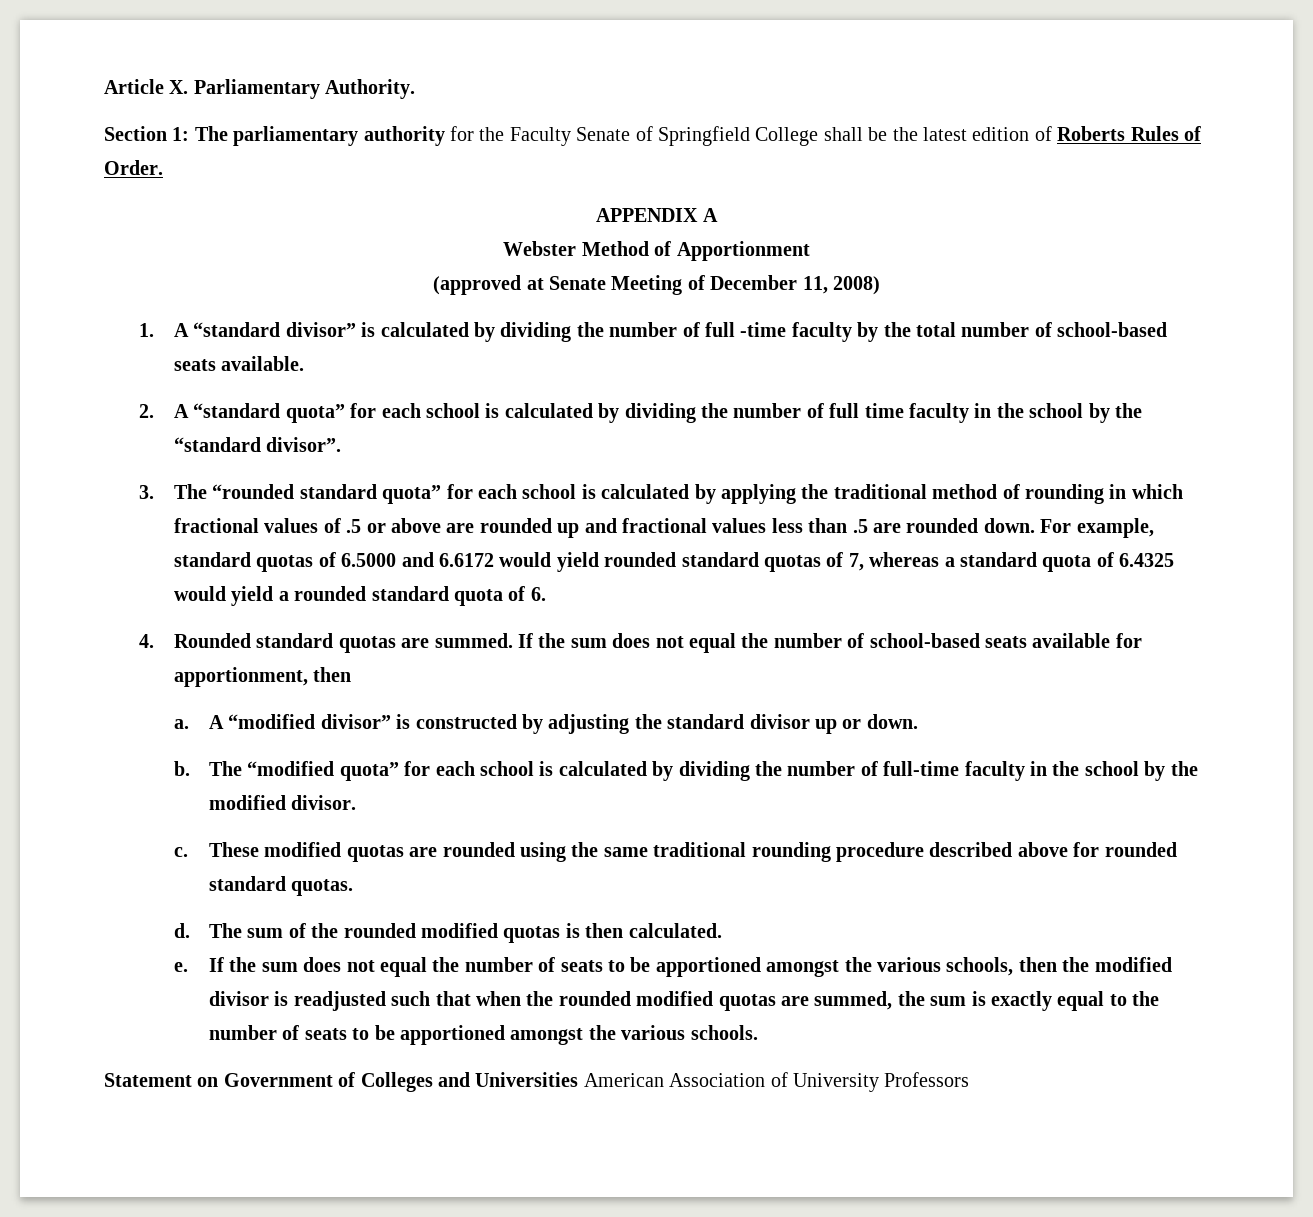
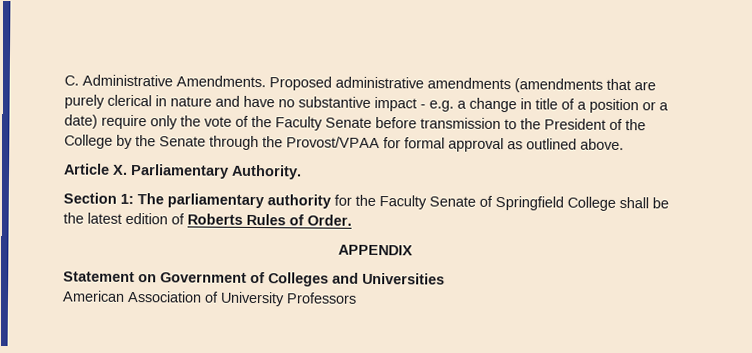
(104, 86) none -> [64,74,656,93] [64,94,669,114] [64,114,646,131] [64,134,624,153] C. Administrative Amendments. Proposed administrative amendments (amendments that are purely clerical in nature and have no substantive impact - e.g. a change in title of a position or a date) require only the vote of the Faculty Senate before transmission to the President of the College by the Senate through the Provost/VPAA for formal approval as outlined above. //
[702,208,718,222] [503,241,810,261] [433,275,880,295] [138,322,1168,342] [173,356,305,371] [138,403,1142,423] [173,437,342,452] [138,484,1183,504] [173,518,1154,538] [173,552,1175,572] [173,586,546,606] [138,633,1142,653] [173,667,352,687] [173,714,918,734] [173,761,1198,781] [208,795,357,810] [173,842,1177,862] [208,876,354,896] [173,923,722,943] [173,957,1172,977] [208,991,1160,1011] [208,1025,758,1045] A // Webster Method of Apportionment // (approved at Senate Meeting of December 11, 2008) // 1. A “standard divisor” is calculated by dividing the number of full -time faculty by the total number of school-based seats available. // 2. A “standard quota” for each school is calculated by dividing the number of full time faculty in the school by the “standard divisor”. // 3. The “rounded standard quota” for each school is calculated by applying the traditional method of rounding in which fractional values of .5 or above are rounded up and fractional values less than .5 are rounded down. For example, standard quotas of 6.5000 and 6.6172 would yield rounded standard quotas of 7, whereas a standard quota of 6.4325 would yield a rounded standard quota of 6. // 4. Rounded standard quotas are summed. If the sum does not equal the number of school-based seats available for apportionment, then // a. A “modified divisor” is constructed by adjusting the standard divisor up or down. // b. The “modified quota” for each school is calculated by dividing the number of full-time faculty in the school by the modified divisor. // c. These modified quotas are rounded using the same traditional rounding procedure described above for rounded standard quotas. // d. The sum of the rounded modified quotas is then calculated. // e. If the sum does not equal the number of seats to be apportioned amongst the various schools, then the modified divisor is readjusted such that when the rounded modified quotas are summed, the sum is exactly equal to the number of seats to be apportioned amongst the various schools. -> (413, 250) none
(579, 1079) none -> (445, 278) //

